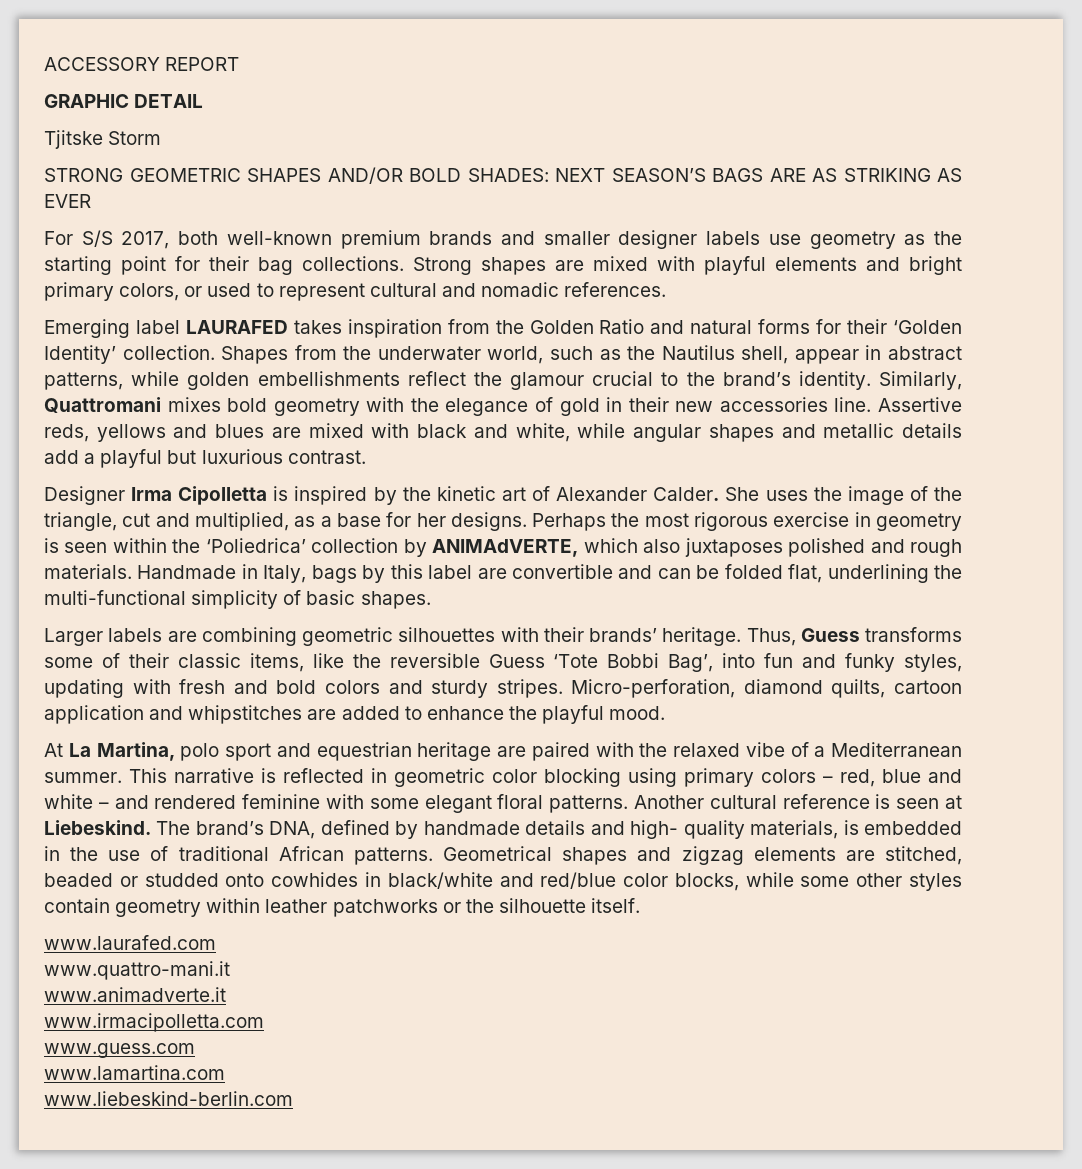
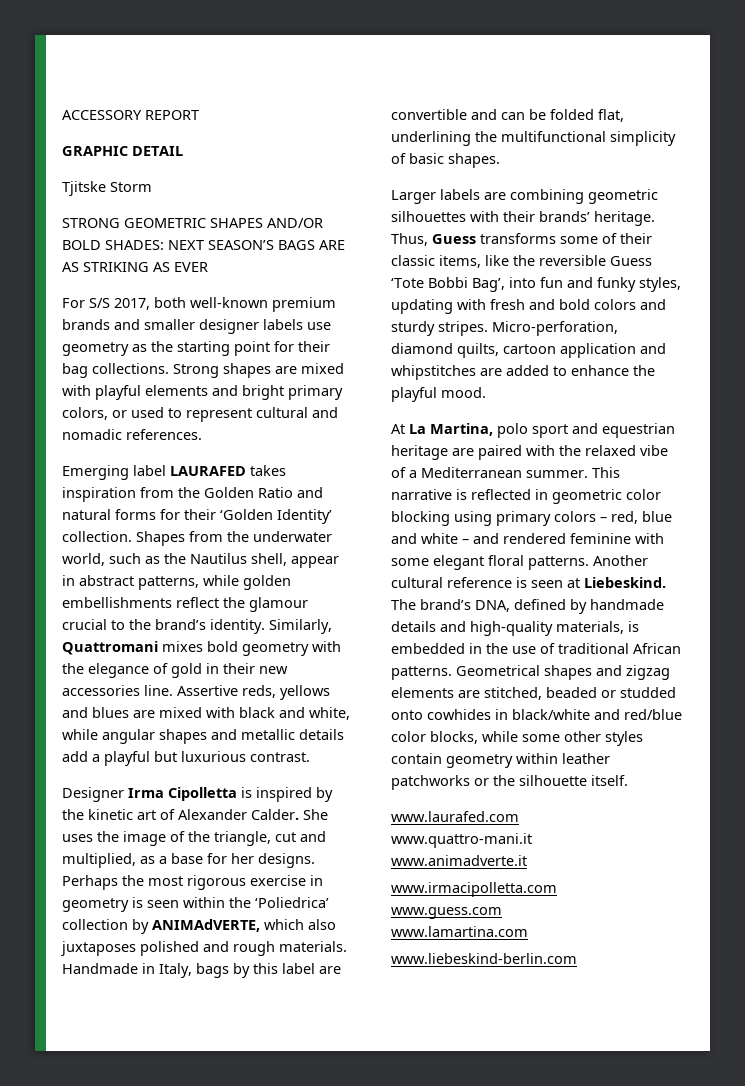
[44,590,186,605] multi-functional -> [501,131,606,142] multifunctional
[630,820,745,839] high- quality -> [470,621,553,636] high-quality

